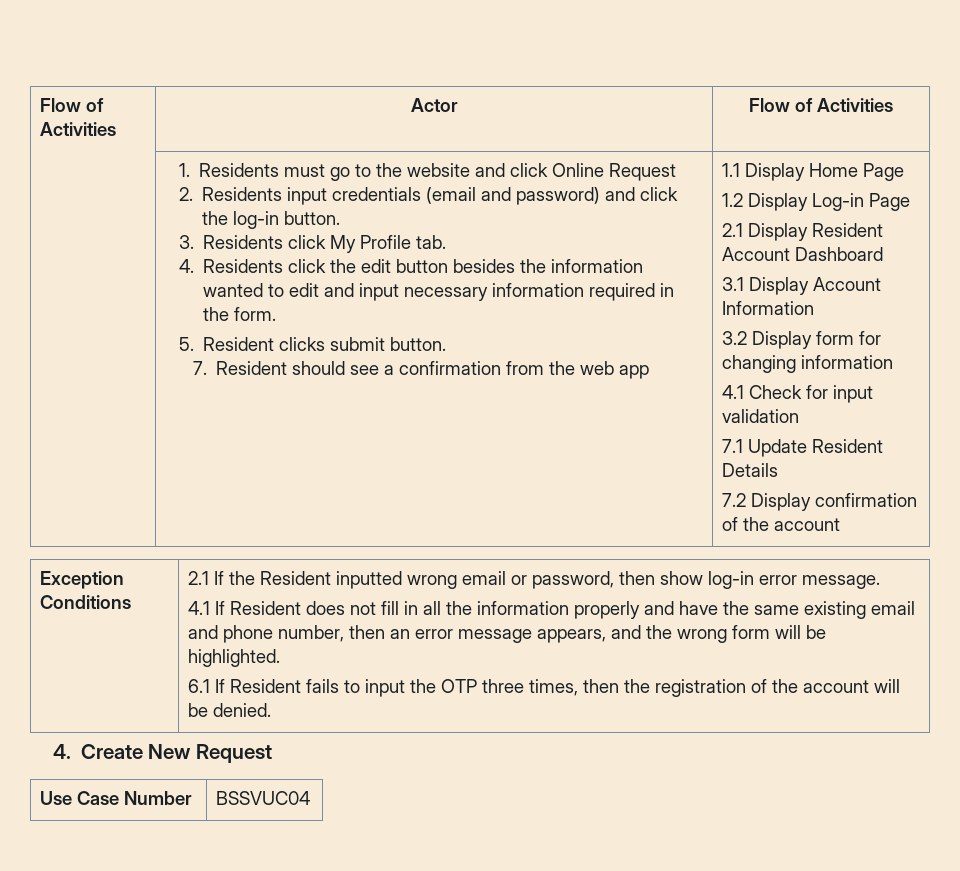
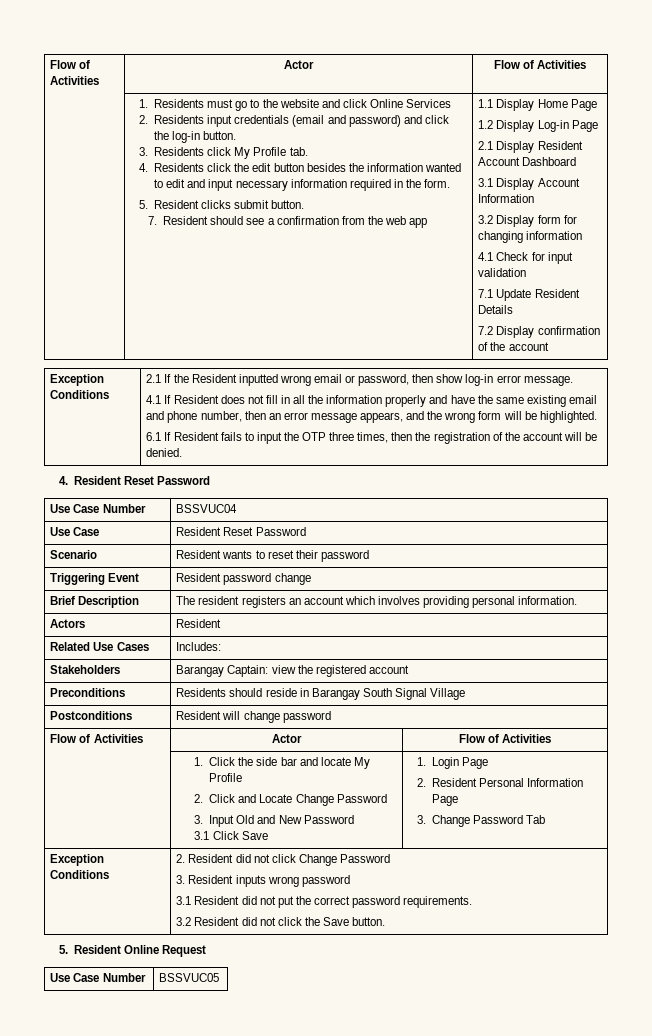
[609,163,677,181] Request -> [406,99,452,108] Services
[80,744,192,759] Create New -> [74,476,211,485] [50,504,146,513] [176,504,238,513] [50,527,100,536] [176,527,306,536] [50,550,98,559] [176,550,369,562] [50,573,140,585] [176,573,311,585] [50,596,140,608] [176,596,578,608] [50,619,86,628] [176,619,222,628] [50,642,149,651] [176,642,222,651] [50,665,121,674] [176,665,409,677] [50,688,126,697] [176,688,466,700] [50,711,133,720] [176,711,331,723] [50,734,143,743] [272,734,302,743] [458,734,552,743] [194,757,370,769] [209,773,243,782] [194,794,387,806] [194,815,354,827] [194,831,268,840] [417,757,489,769] [417,778,584,787] [432,794,459,806] [417,815,546,827] [50,854,105,866] [50,870,110,879] [176,854,390,866] [176,875,350,887] [176,896,473,908] [176,917,386,926] [59,945,160,954] Resident Reset Password // Use Case Number | BSSVUC04 // Use Case | Resident Reset Password // Scenario | Resident wants to reset their password // Triggering Event | Resident password change // Brief Description | The resident registers an account which involves providing personal information. // Actors | Resident // Related Use Cases | Includes: // Stakeholders | Barangay Captain: view the registered account // Preconditions | Residents should reside in Barangay South Signal Village // Postconditions | Resident will change password // Flow of Activities | Actor | Flow of Activities // | 1. Click the side bar and locate My Profile // 2. Click and Locate Change Password // 3. Input Old and New Password // 3.1 Click Save | 1. Login Page // 2. Resident Personal Information Page // 3. Change Password Tab // Exception Conditions | 2. Resident did not click Change Password // 3. Resident inputs wrong password // 3.1 Resident did not put the correct password requirements. // 3.2 Resident did not click the Save button. // 5. Resident Online
[216,791,311,805] BSSVUC04 -> [159,973,220,982] BSSVUC05

